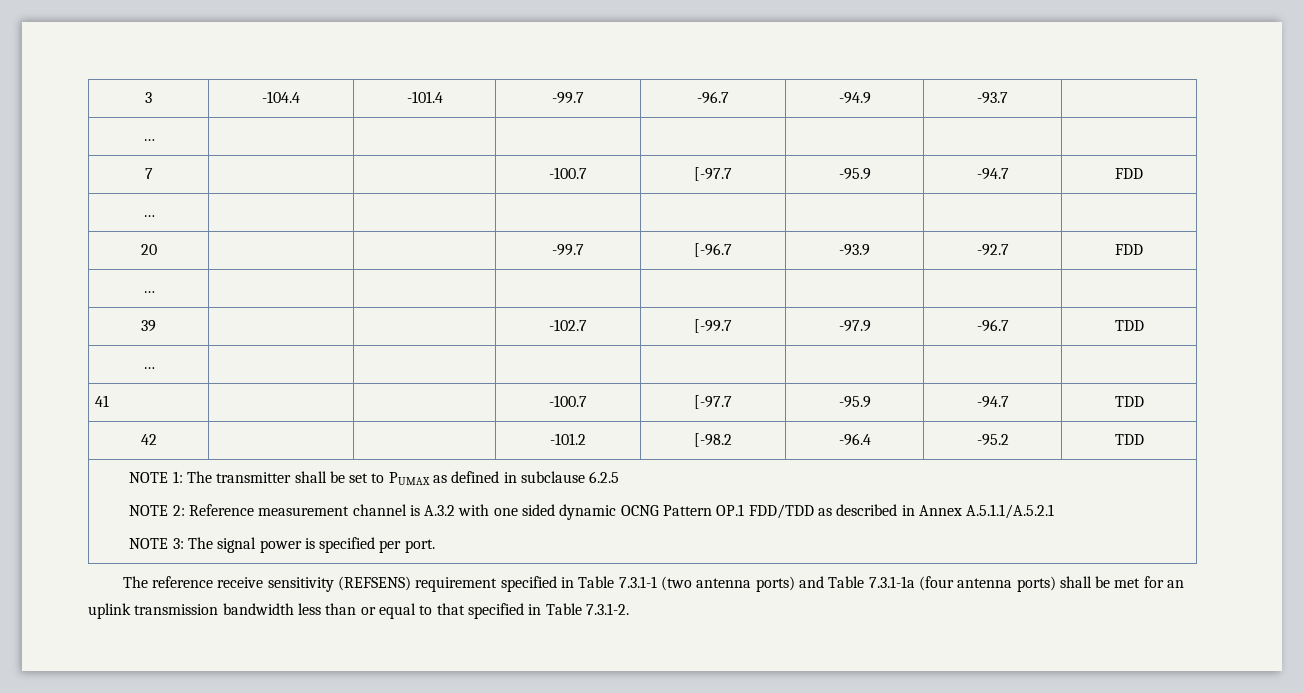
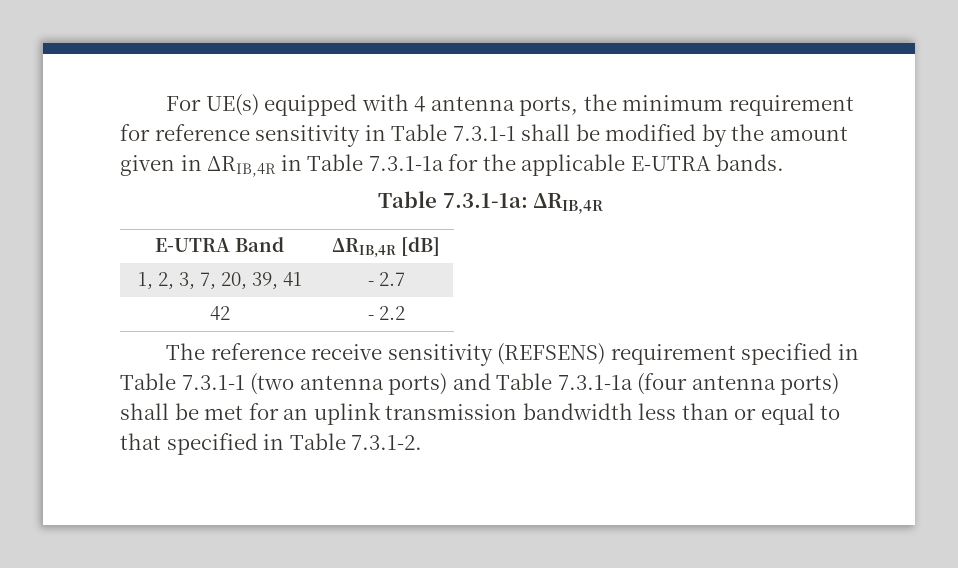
[145,92,152,103] [262,91,300,103] [406,91,443,103] [552,92,584,104] [696,91,729,104] [838,92,871,104] [977,92,1008,104] [142,139,155,141] [144,168,153,179] [549,167,587,179] [693,167,732,181] [838,168,871,180] [976,168,1009,180] [1115,168,1143,179] [142,215,155,217] [140,244,157,255] [552,244,584,256] [693,243,732,257] [839,244,870,256] [976,244,1009,256] [1115,244,1143,255] [142,291,155,293] [141,320,156,332] [549,319,587,331] [693,319,732,333] [838,320,871,332] [976,319,1009,332] [1114,320,1144,331] [142,367,155,369] [95,395,110,407] [549,395,587,407] [693,395,732,409] [838,396,871,408] [976,396,1009,408] [1114,396,1144,407] [140,434,157,445] [550,433,586,445] [693,433,732,447] [838,433,871,446] [976,434,1009,446] [1114,434,1144,445] [129,471,620,485] [129,504,1055,520] [129,537,435,553] 3 | -104.4 | -101.4 | -99.7 | -96.7 | -94.9 | -93.7 | // … | | | | | | | // 7 | | | -100.7 | [-97.7 | -95.9 | -94.7 | FDD // … | | | | | | | // 20 | | | -99.7 | [-96.7 | -93.9 | -92.7 | FDD // … | | | | | | | // 39 | | | -102.7 | [-99.7 | -97.9 | -96.7 | TDD // … | | | | | | | // 41 | | | -100.7 | [-97.7 | -95.9 | -94.7 | TDD // 42 | | | -101.2 | [-98.2 | -96.4 | -95.2 | TDD // NOTE 1: The transmitter shall be set to PUMAX as defined in subclause 6.2.5 // NOTE 2: Reference measurement channel is A.3.2 with one sided dynamic OCNG Pattern OP.1 FDD/TDD as described in Annex A.5.1.1/A.5.2.1 // NOTE 3: The signal power is specified per port. -> [166,94,854,116] [120,124,848,147] [120,154,785,177] [377,191,604,214] [155,237,284,252] [332,237,440,258] [137,272,302,290] [367,272,405,286] [209,306,230,320] [367,306,405,320] For UE(s) equipped with 4 antenna ports, the minimum requirement for reference sensitivity in Table 7.3.1-1 shall be modified by the amount given in ΔRIB,4R in Table 7.3.1-1a for the applicable E-UTRA bands. // Table 7.3.1-1a: ΔRIB,4R // E-UTRA Band | ΔRIB,4R [dB] // 1, 2, 3, 7, 20, 39, 41 | - 2.7 // 42 | - 2.2

